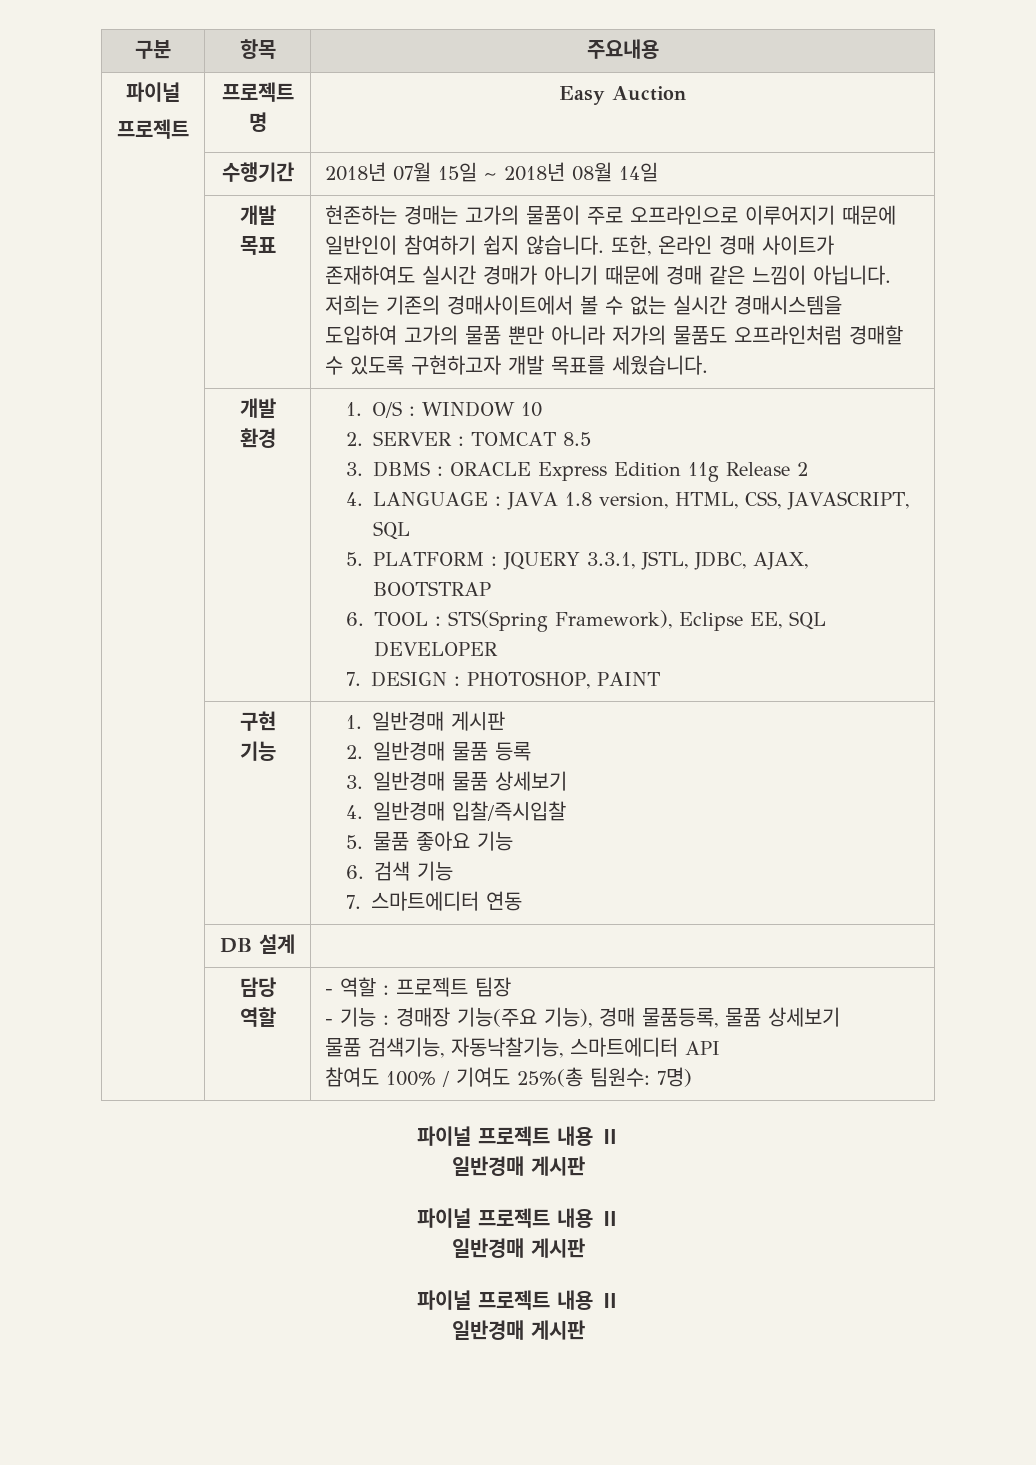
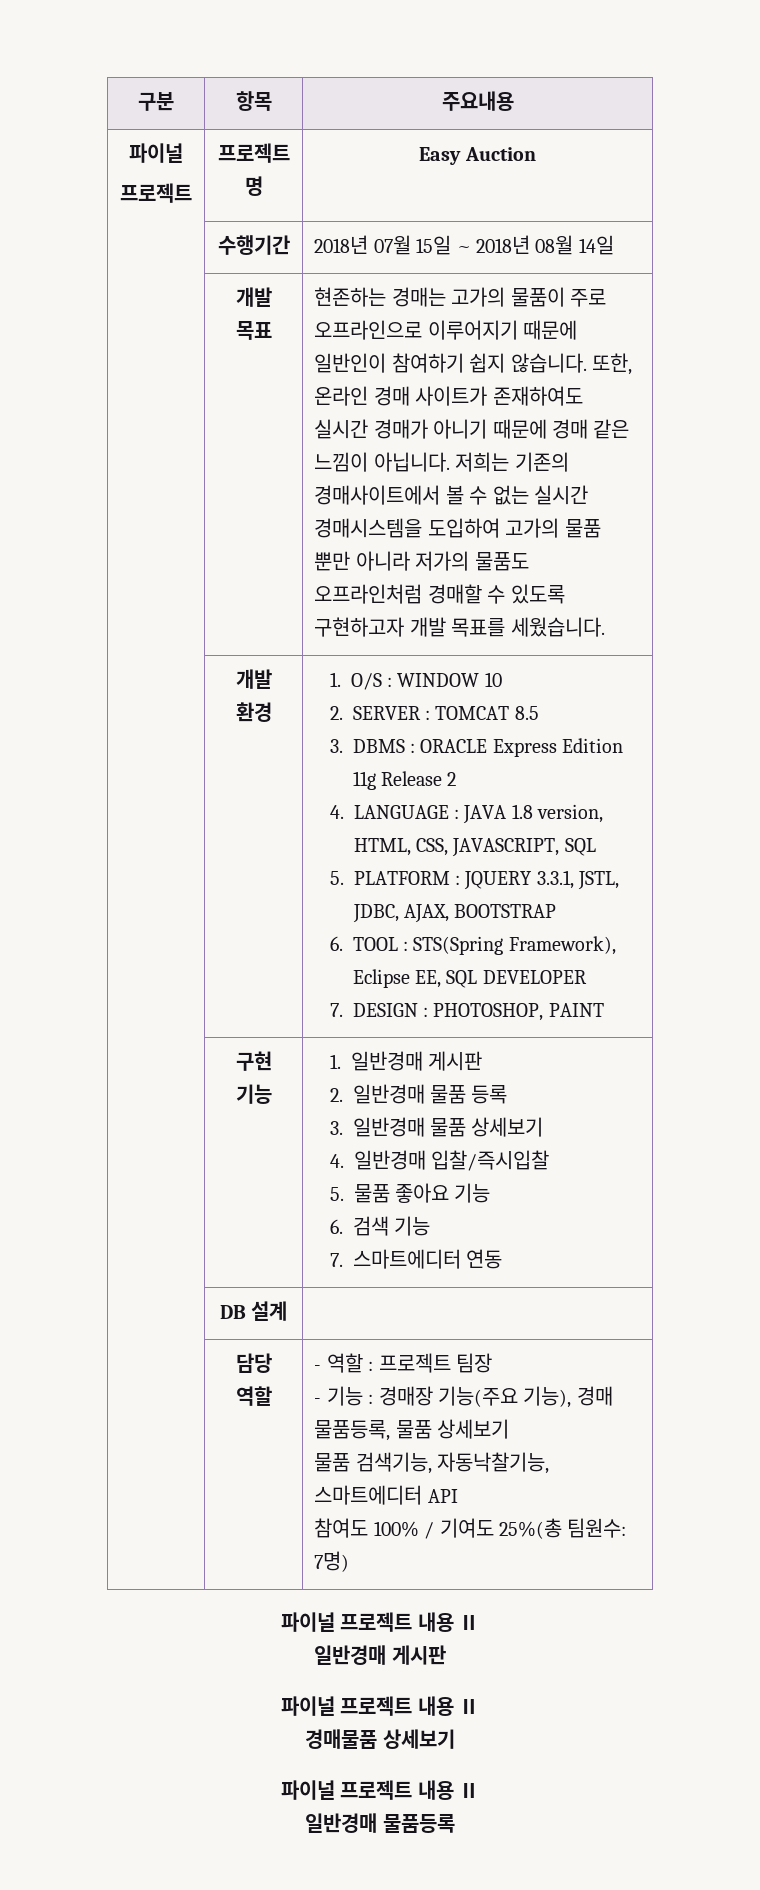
[451,1238,585,1258] [416,1290,620,1310] [451,1320,585,1340] 일반경매 게시판 // 파이널 프로젝트 내용 Ⅱ // 일반경매 게시판 -> [305,1729,455,1749] [280,1780,480,1800] [305,1813,455,1833] 경매물품 상세보기 // 파이널 프로젝트 내용 Ⅱ // 일반경매 물품등록

